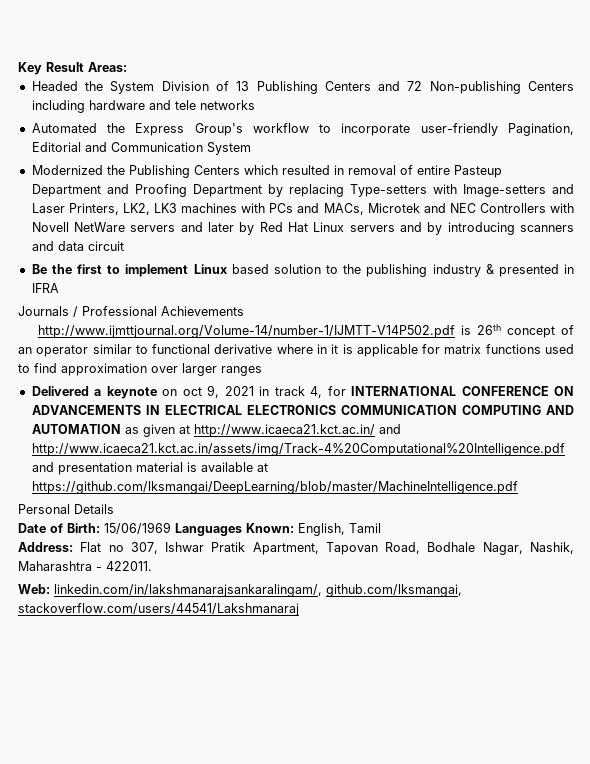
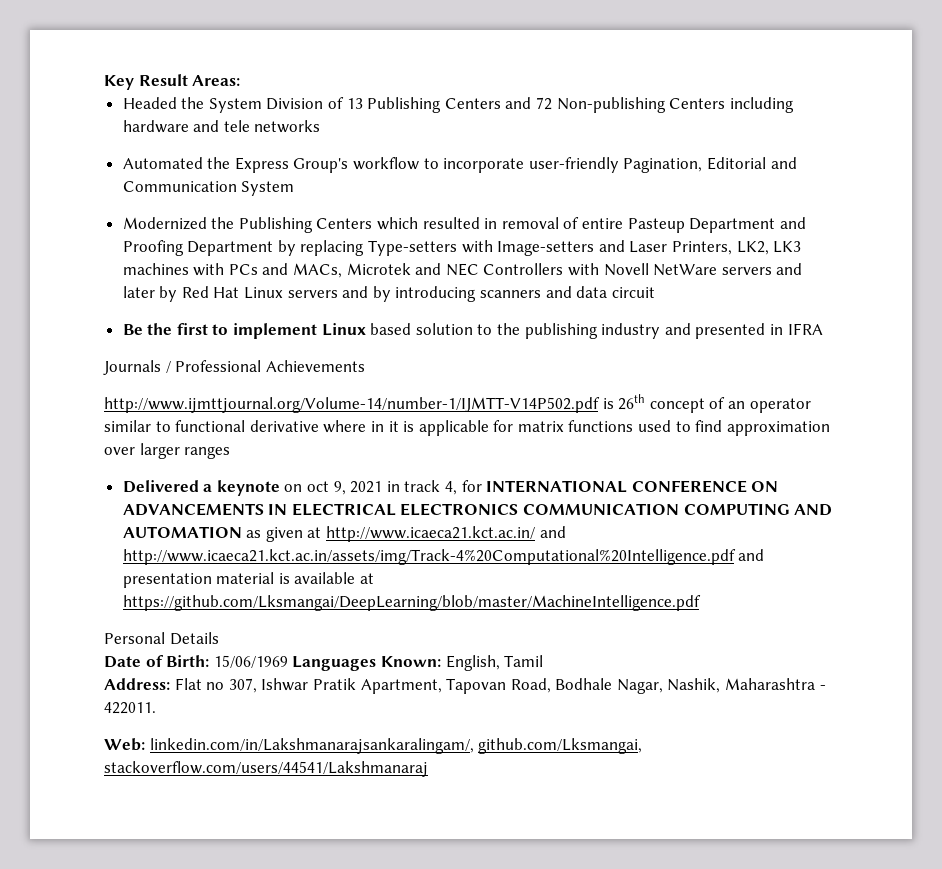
[485,264,494,274] & -> [664,323,691,335] and
[31,481,518,494] https://github.com/lksmangai/DeepLearning/blob/master/MachineIntelligence.pdf -> [122,595,701,611] https://github.com/Lksmangai/DeepLearning/blob/master/MachineIntelligence.pdf
[54,584,462,597] linkedin.com/in/lakshmanarajsankaralingam/, github.com/lksmangai, -> [149,738,643,754] linkedin.com/in/Lakshmanarajsankaralingam/, github.com/Lksmangai,

